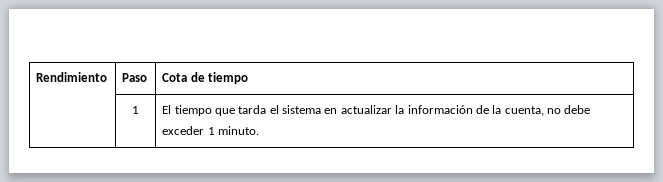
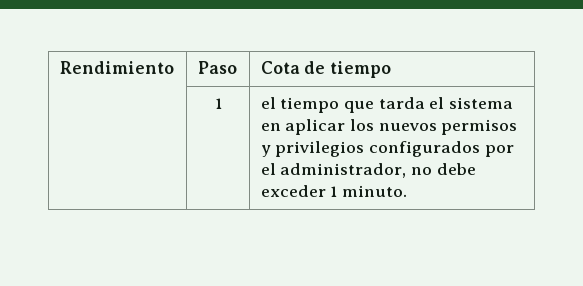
[162,105,172,114] El -> [260,97,276,109] el
[340,105,544,116] actualizar la información de la cuenta, -> [285,119,518,135] [260,141,514,157] [260,163,407,178] aplicar los nuevos permisos y privilegios configurados por el administrador,

